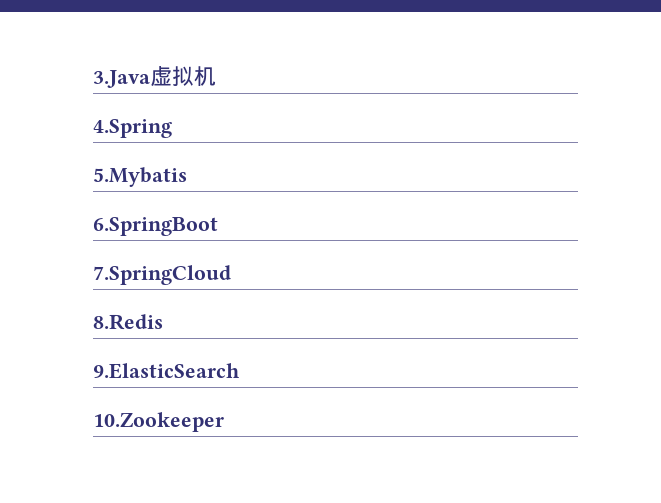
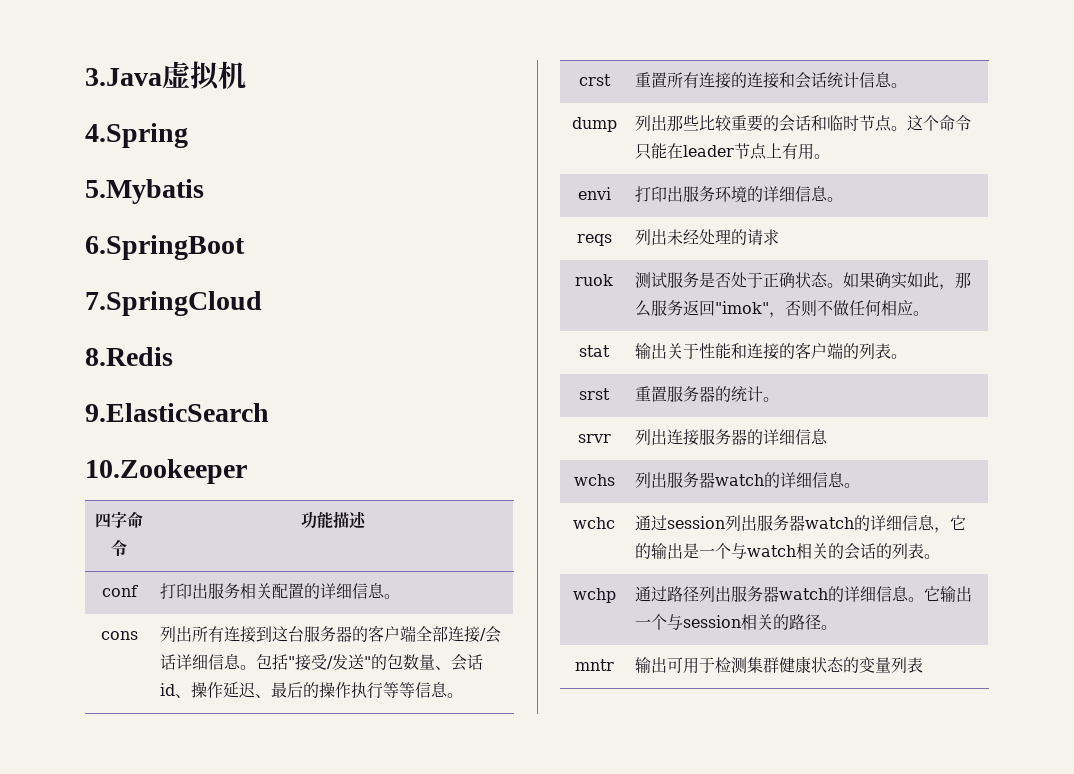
(224, 422) none -> [95,511,143,528] [111,539,127,557] [301,511,366,529] [101,585,138,597] [160,583,401,599] [100,631,138,640] [160,625,502,643] [160,654,484,671] [160,682,464,699] [578,74,611,86] [635,72,908,89] [571,117,617,132] [635,115,972,132] [635,143,831,160] [577,187,611,200] [635,186,844,203] [576,234,612,246] [635,229,780,245] [575,274,613,286] [635,272,972,290] [635,300,930,318] [579,345,610,357] [635,342,908,360] [579,388,610,400] [635,386,780,402] [577,434,611,443] [635,429,829,446] [573,474,615,486] [635,472,861,488] [573,517,615,529] [635,515,967,533] [635,543,941,560] [572,588,616,603] [635,586,973,602] [635,614,838,630] [574,659,614,671] [635,656,924,674] // 四字命令 | 功能描述 // conf | 打印出服务相关配置的详细信息。 // cons | 列出所有连接到这台服务器的客户端全部连接/会话详细信息。包括"接受/发送"的包数量、会话id、操作延迟、最后的操作执行等等信息。 // crst | 重置所有连接的连接和会话统计信息。 // dump | 列出那些比较重要的会话和临时节点。这个命令只能在leader节点上有用。 // envi | 打印出服务环境的详细信息。 // reqs | 列出未经处理的请求 // ruok | 测试服务是否处于正确状态。如果确实如此，那么服务返回"imok"，否则不做任何相应。 // stat | 输出关于性能和连接的客户端的列表。 // srst | 重置服务器的统计。 // srvr | 列出连接服务器的详细信息 // wchs | 列出服务器watch的详细信息。 // wchc | 通过session列出服务器watch的详细信息，它的输出是一个与watch相关的会话的列表。 // wchp | 通过路径列出服务器watch的详细信息。它输出一个与session相关的路径。 // mntr | 输出可用于检测集群健康状态的变量列表

